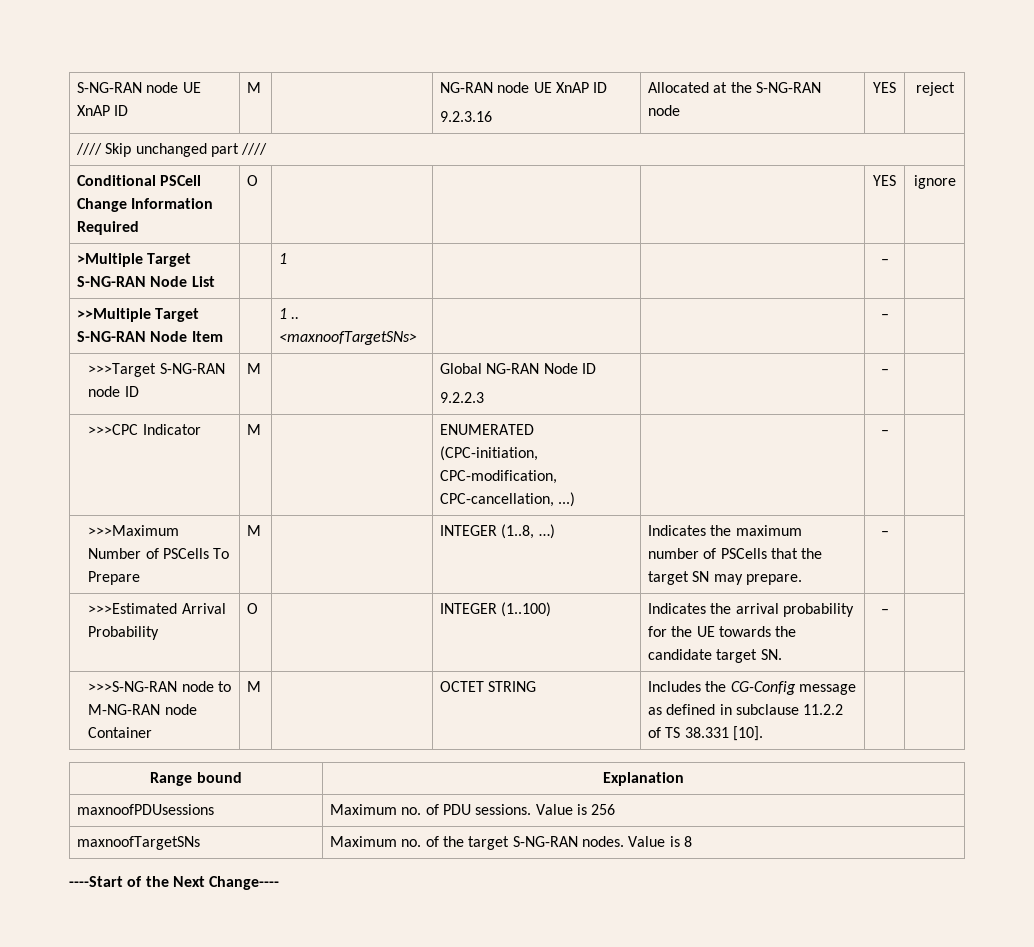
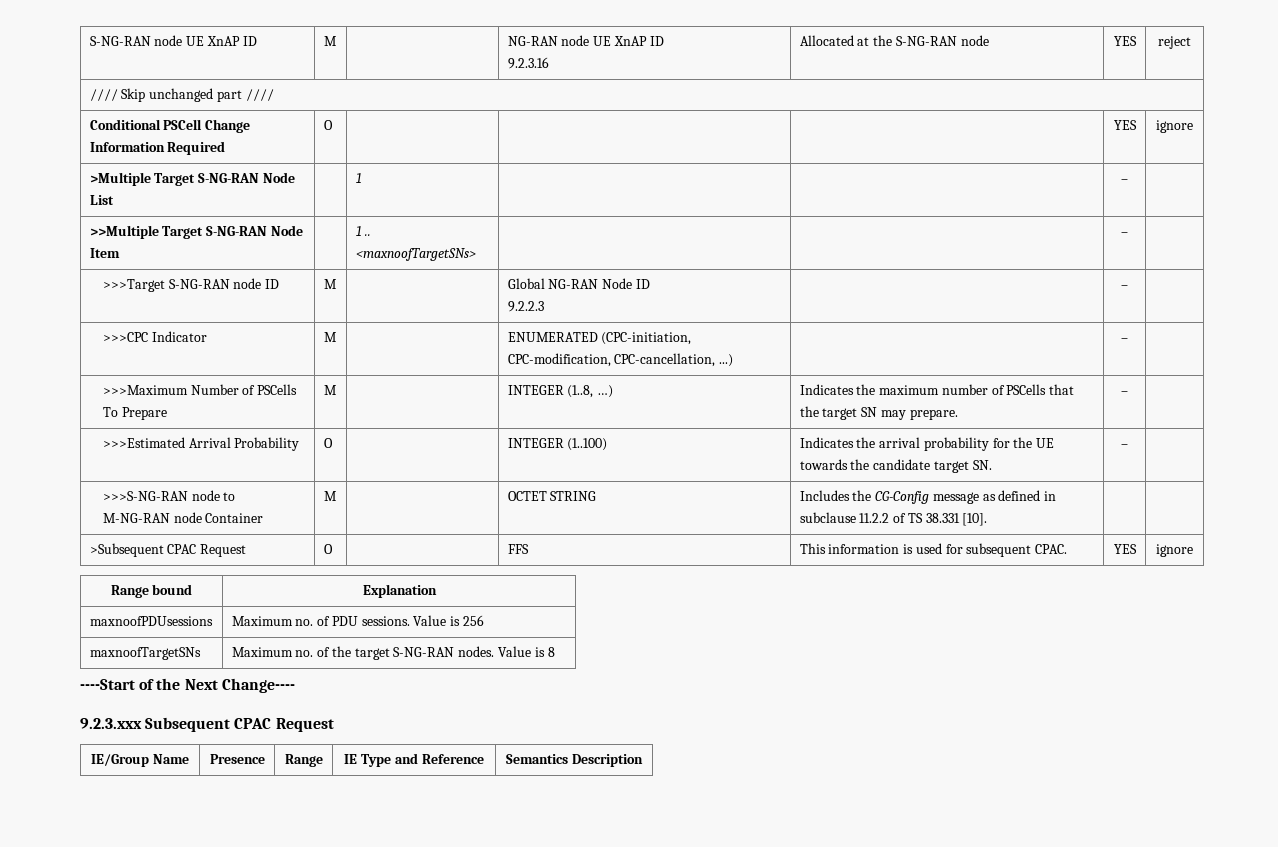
(764, 733) none -> [89,543,247,557] [323,544,333,554] [507,544,529,554] [799,543,1068,557] [1113,544,1137,554] [1156,544,1193,557] // >Subsequent CPAC Request | O | | FFS | This information is used for subsequent CPAC. | YES | ignore
(280, 883) none -> [80,717,334,732] [91,754,189,767] [209,754,265,764] [284,754,323,767] [344,753,484,767] [506,754,643,767] // 9.2.3.xxx Subsequent CPAC Request // IE/Group Name | Presence | Range | IE Type and Reference | Semantics Description

